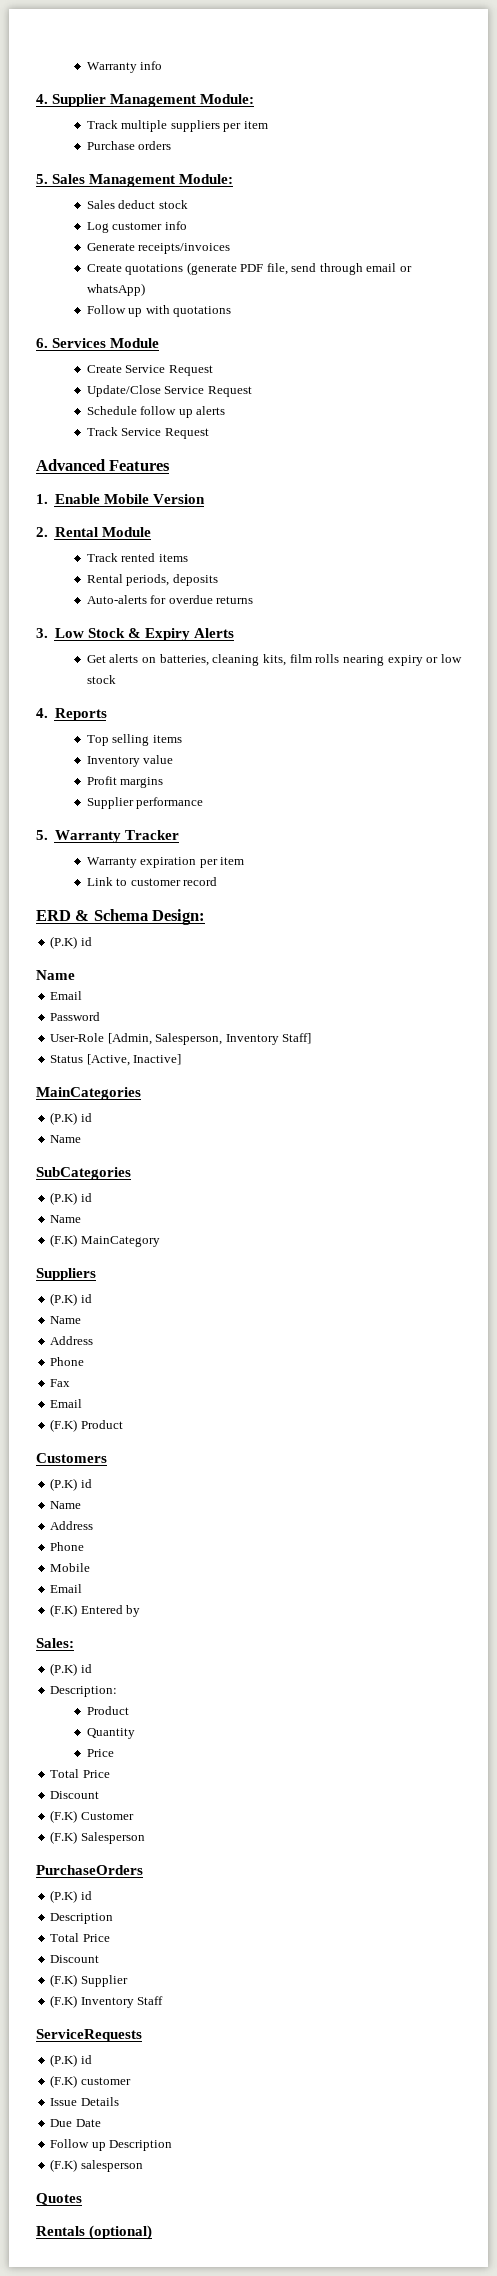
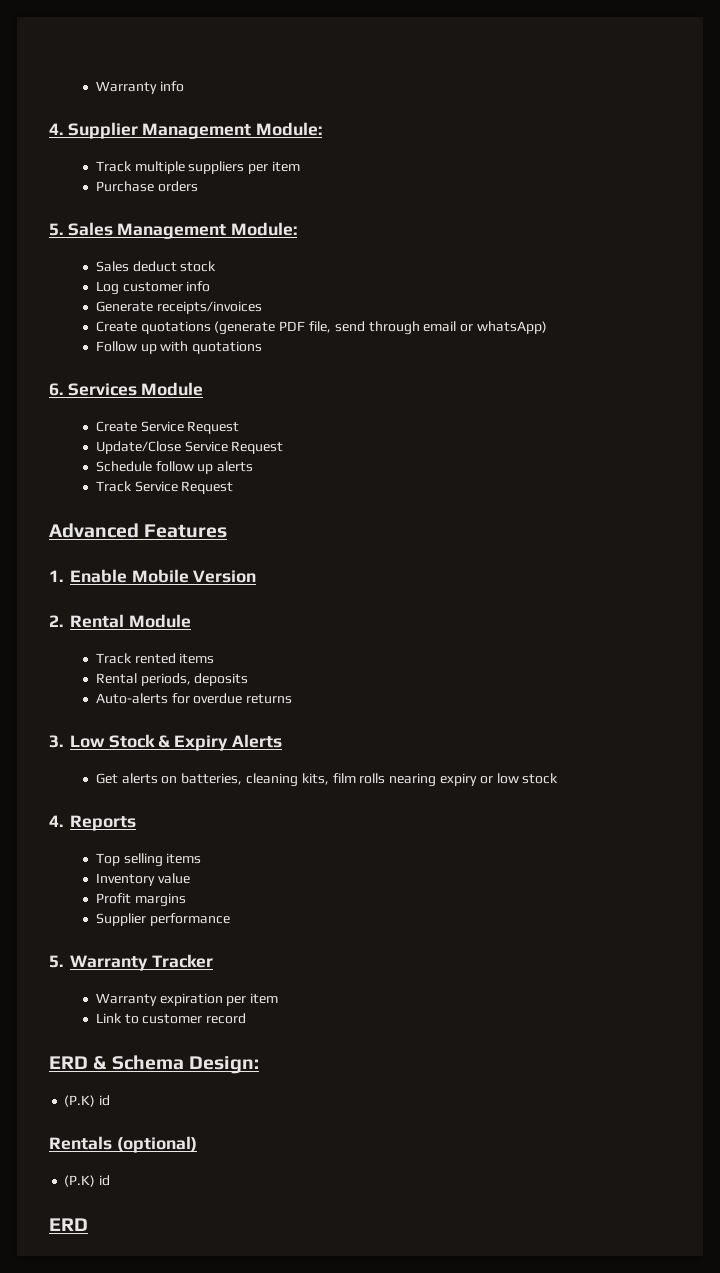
[36,970,75,980] [50,991,83,1000] [50,1012,101,1021] [50,1033,312,1045] [50,1054,182,1066] [36,1087,141,1100] [50,1112,92,1125] [50,1135,82,1143] [36,1167,131,1180] [50,1192,92,1205] [50,1215,82,1223] [50,1234,160,1247] [36,1268,96,1281] [50,1293,92,1306] [50,1316,82,1324] [50,1336,94,1345] [50,1357,85,1366] [50,1379,71,1387] [50,1399,83,1408] [50,1419,123,1432] [36,1453,107,1463] [50,1478,92,1491] [50,1501,82,1509] [50,1521,94,1530] [50,1542,85,1551] [50,1563,91,1572] [50,1584,83,1593] [50,1604,141,1617] [36,1638,74,1648] [50,1663,92,1676] [50,1686,118,1697] [86,1706,129,1715] [86,1728,135,1739] [86,1749,114,1757] [50,1769,110,1778] [50,1791,100,1799] [50,1810,134,1823] [50,1831,145,1844] [36,1865,143,1875] [50,1890,92,1903] [50,1913,114,1924] [50,1933,110,1942] [50,1955,100,1963] [50,1974,128,1987] [50,1995,164,2008] [36,2029,142,2042] [50,2054,92,2067] [50,2075,131,2088] [50,2097,119,2106] [50,2119,101,2127] [50,2139,173,2151] [50,2159,143,2172] [36,2193,82,2205] [36,2225,153,2240] Name // Email // Password // User-Role [Admin, Salesperson, Inventory Staff] // Status [Active, Inactive] // MainCategories // (P.K) id // Name // SubCategories // (P.K) id // Name // (F.K) MainCategory // Suppliers // (P.K) id // Name // Address // Phone // Fax // Email // (F.K) Product // Customers // (P.K) id // Name // Address // Phone // Mobile // Email // (F.K) Entered by // Sales: // (P.K) id // Description: // Product // Quantity // Price // Total Price // Discount // (F.K) Customer // (F.K) Salesperson // PurchaseOrders // (P.K) id // Description // Total Price // Discount // (F.K) Supplier // (F.K) Inventory Staff // ServiceRequests // (P.K) id // (F.K) customer // Issue Details // Due Date // Follow up Description // (F.K) salesperson // Quotes // Rentals (optional) -> [49,1136,197,1153] [64,1175,111,1187] [49,1218,88,1231] Rentals (optional) // (P.K) id // ERD

